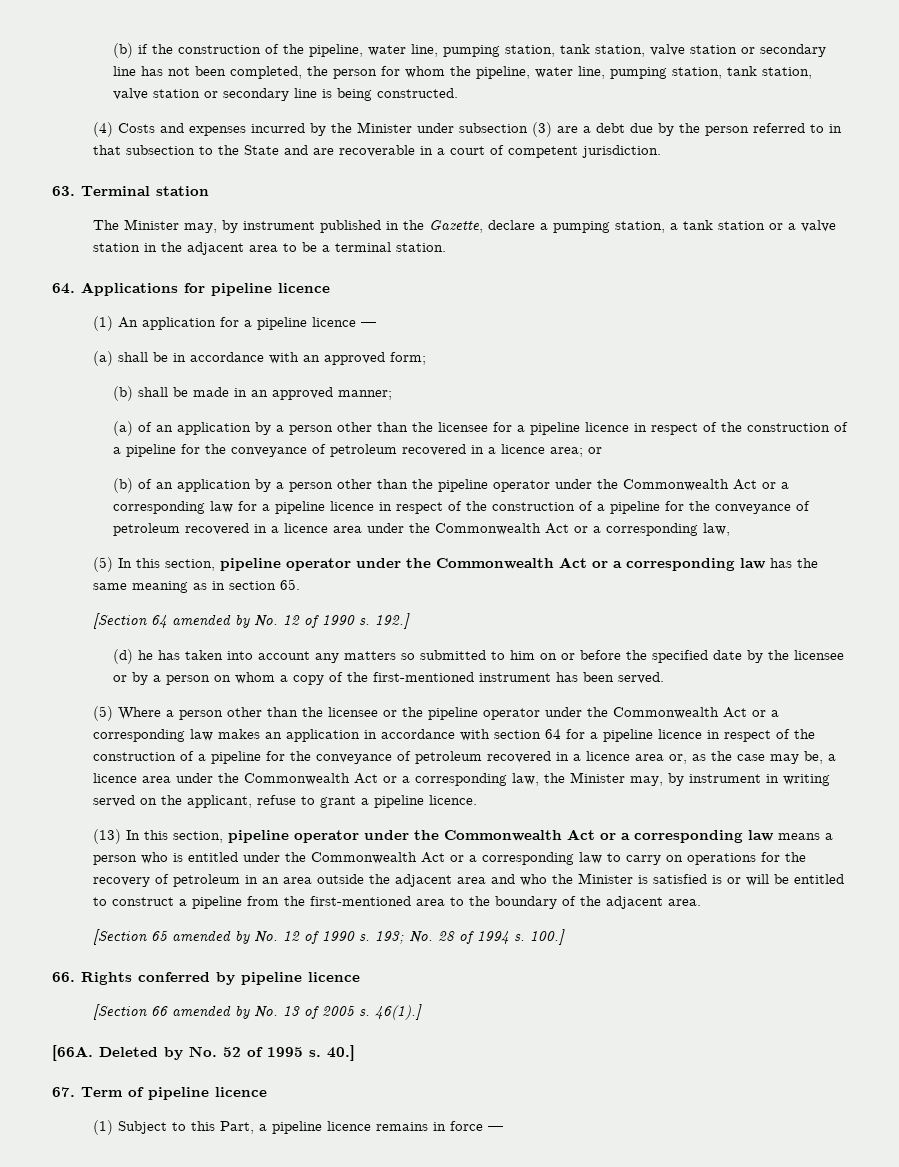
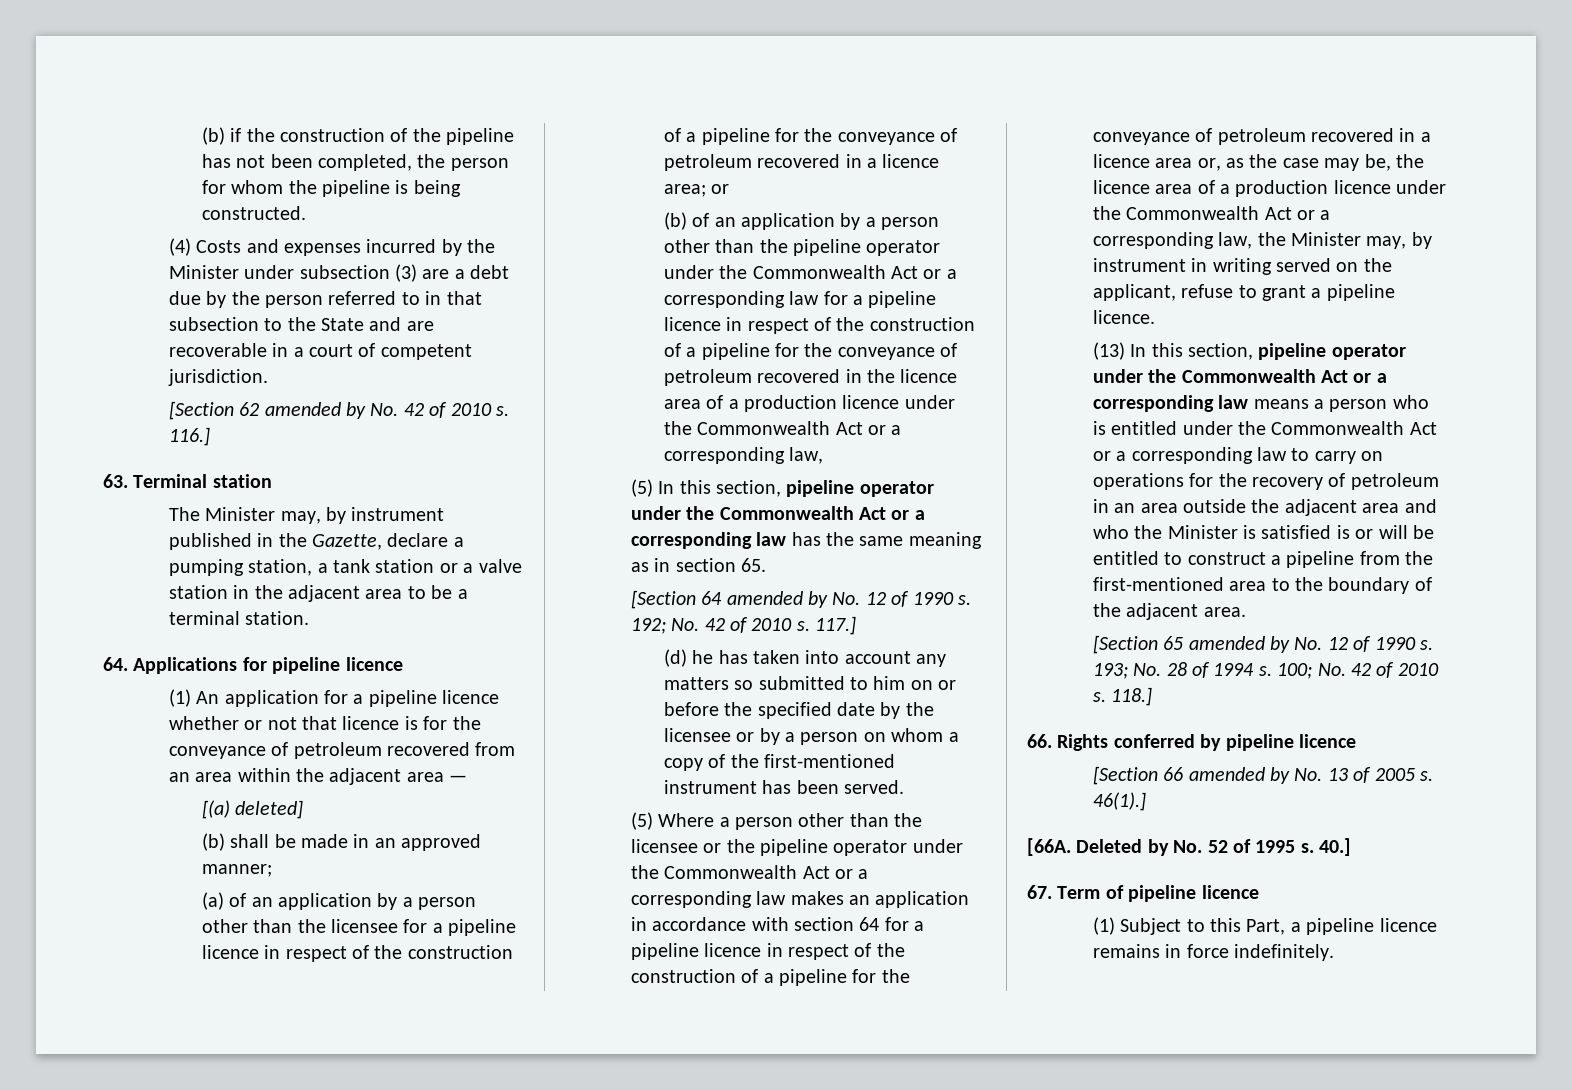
[308,44,826,57] [112,66,136,76] pipeline, water line, pumping station, tank station, valve station or secondary line -> [446,128,515,145] pipeline
[475,66,812,79] [112,88,317,101] pipeline, water line, pumping station, tank station, valve station or secondary line -> [321,180,390,197] pipeline
(661, 151) none -> [168,401,510,420] [168,427,210,446] // [Section 62 amended by No. 42 of 2010 s. 116.]
[360,322,376,327] [92,351,426,366] — // (a) shall be in accordance with an approved form; -> [168,716,481,730] [168,742,516,759] [168,768,468,785] [201,800,304,819] whether or not that licence is for the conveyance of petroleum recovered from an area within the adjacent area — // [(a) deleted]
[270,523,362,533] a licence area -> [866,369,958,383] [663,395,900,412] the licence area of a production licence
[374,613,410,629] 192.] -> [630,616,857,635] 192; No. 42 of 2010 s. 117.]
[827,754,836,761] [92,773,171,783] a licence area -> [1396,154,1425,168] [1092,180,1391,197] the licence area of a production licence
[529,929,565,945] 100.] -> [1277,662,1439,679] [1092,687,1153,706] 100; No. 42 of 2010 s. 118.]
[487,1126,503,1131] — -> [1234,944,1335,961] indefinitely.

